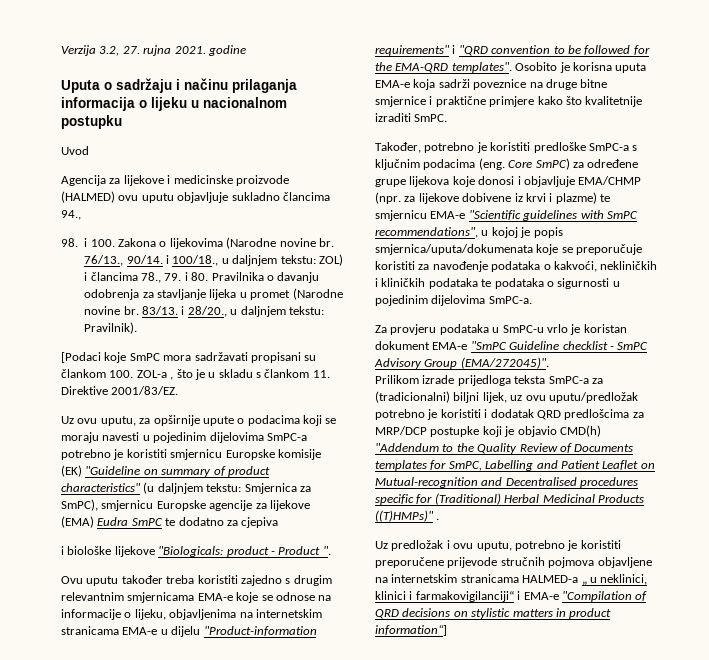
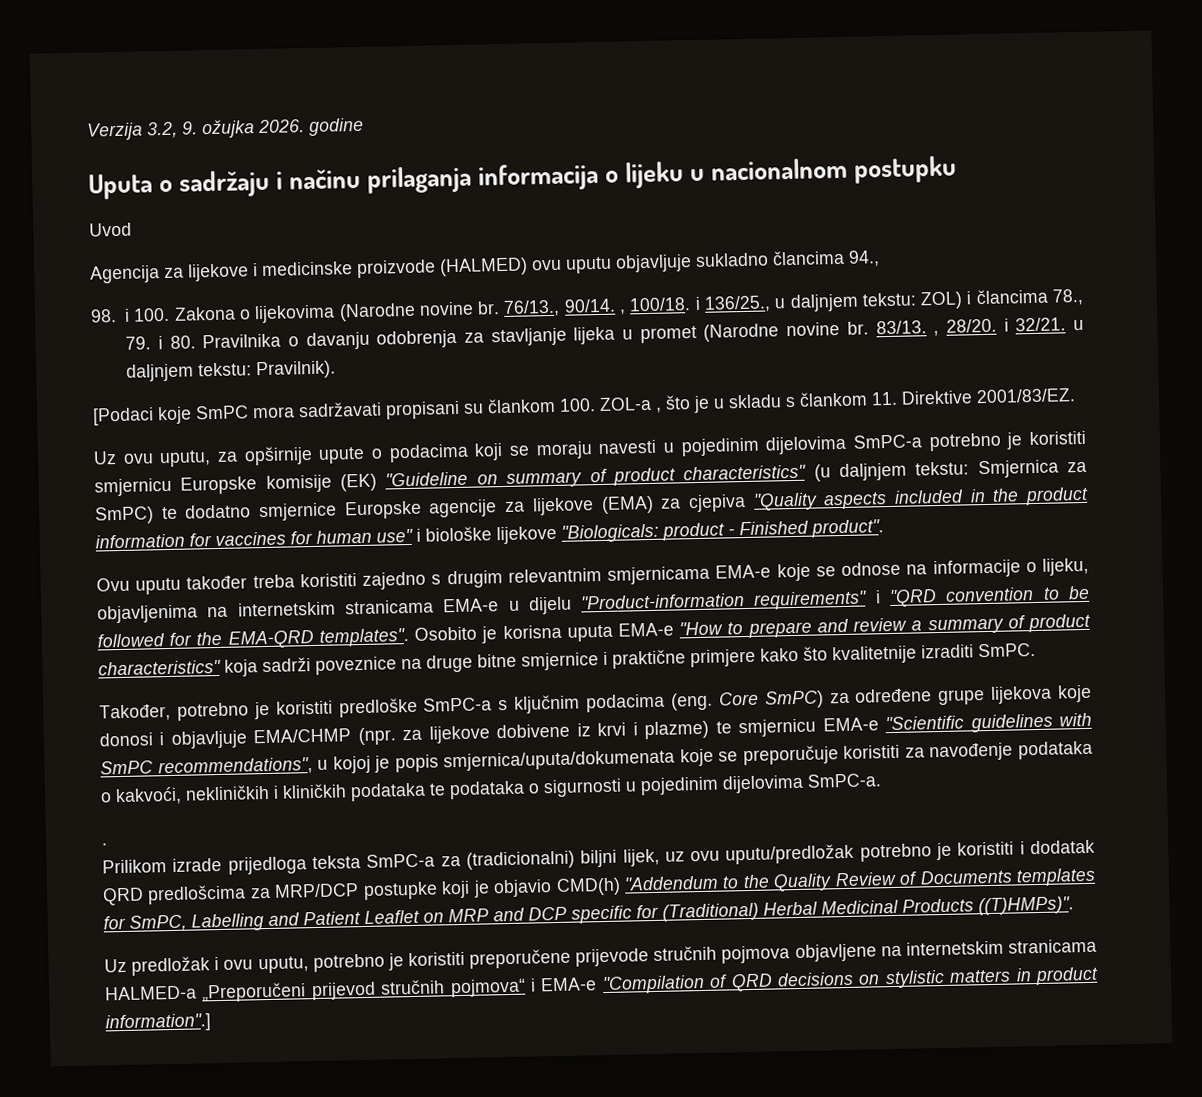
[122,45,206,56] 27. rujna 2021. -> [182,119,305,139] 9. ožujka 2026.
[166,255,219,266] i 100/18., -> [620,295,771,315] , 100/18. i 136/25.,
[181,306,227,317] i 28/20., -> [933,317,1067,337] , 28/20. i 32/21.
[61,499,154,511] SmPC), smjernicu -> [95,502,338,525] SmPC) te dodatno smjernice
[97,517,279,528] Eudra SmPC te dodatno za cjepiva // -> [660,486,1089,513] [95,528,413,549] za cjepiva "Quality aspects included in the product information for vaccines for human use"
[278,546,331,555] Product ". -> [739,519,884,538] Finished product".
(410, 84) none -> [679,613,1091,638] [98,659,221,676] "How to prepare and review a summary of product characteristics"
[375,324,627,335] [375,341,649,350] [374,357,549,369] Za provjeru podataka u SmPC-u vrlo je koristan dokument EMA-e "SmPC Guideline checklist - SmPC Advisory Group (EMA/272045)". -> [102,843,108,846] .
[375,477,639,488] Mutual-recognition and Decentralised procedures -> [448,906,567,923] MRP and DCP
[375,510,440,522] ((T)HMPs)" . -> [978,896,1074,916] ((T)HMPs)".
[581,574,648,585] [375,591,514,602] „ u neklinici, klinici i farmakovigilanciji“ -> [201,978,526,1003] „Preporučeni prijevod stručnih pojmova“
[375,625,447,636] information“] -> [105,1013,211,1033] information".]

